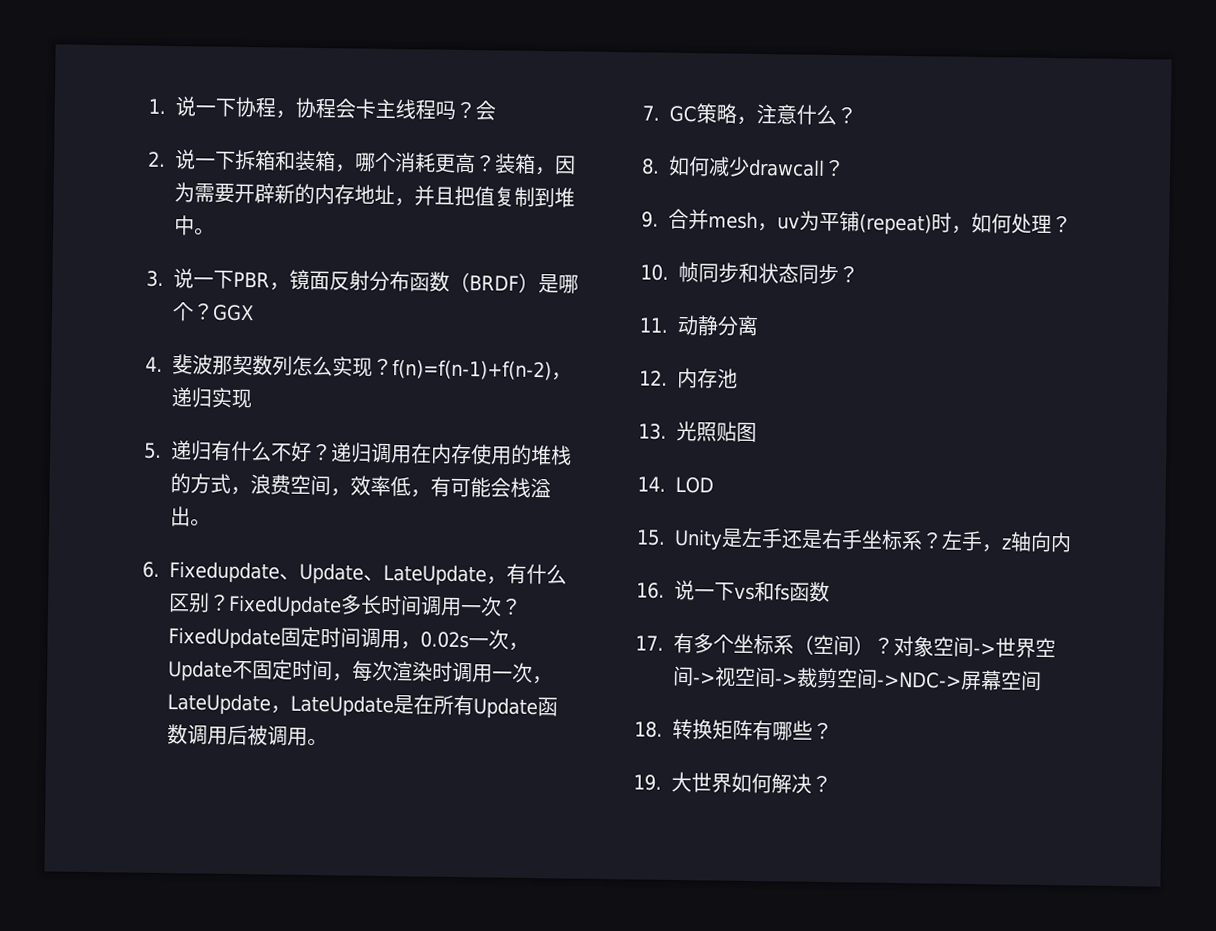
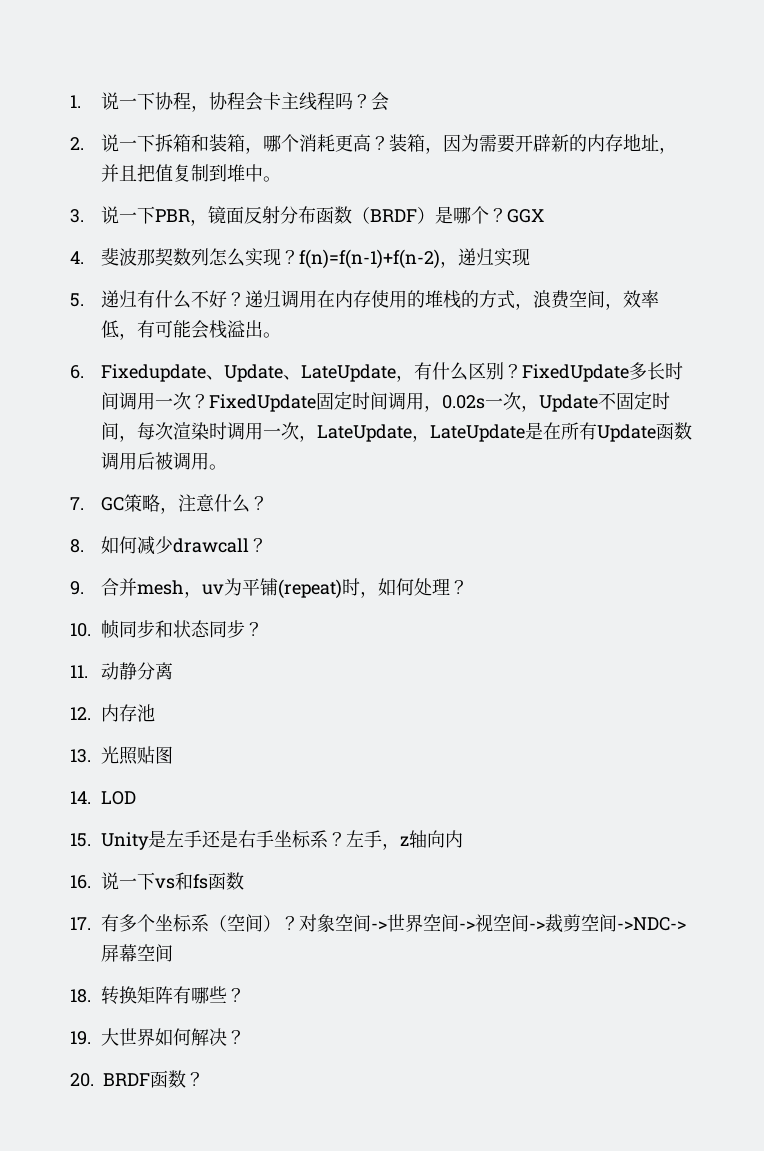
(832, 784) none -> [70,1070,204,1088] // 20. BRDF函数？

